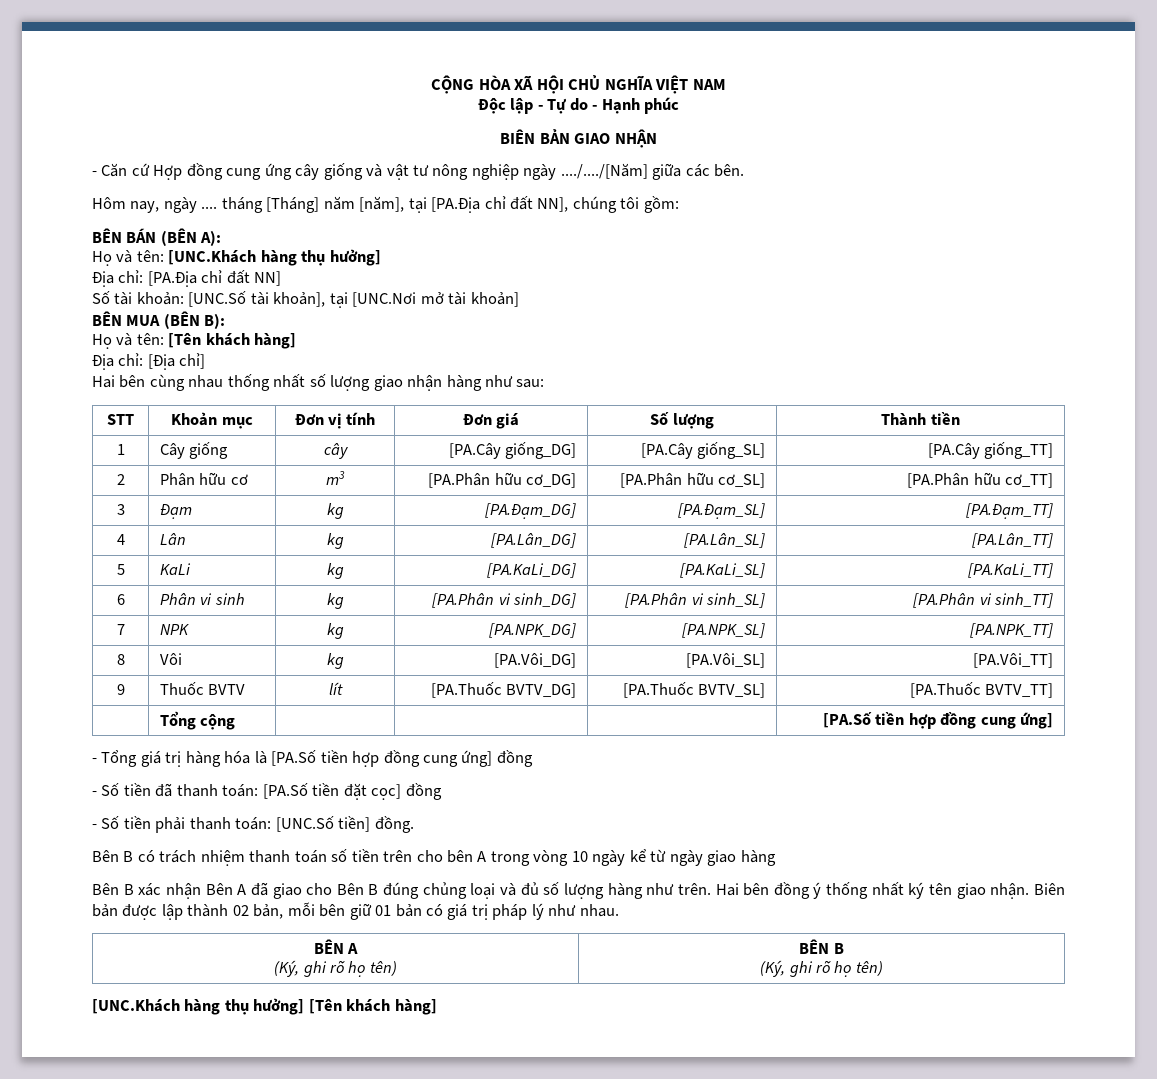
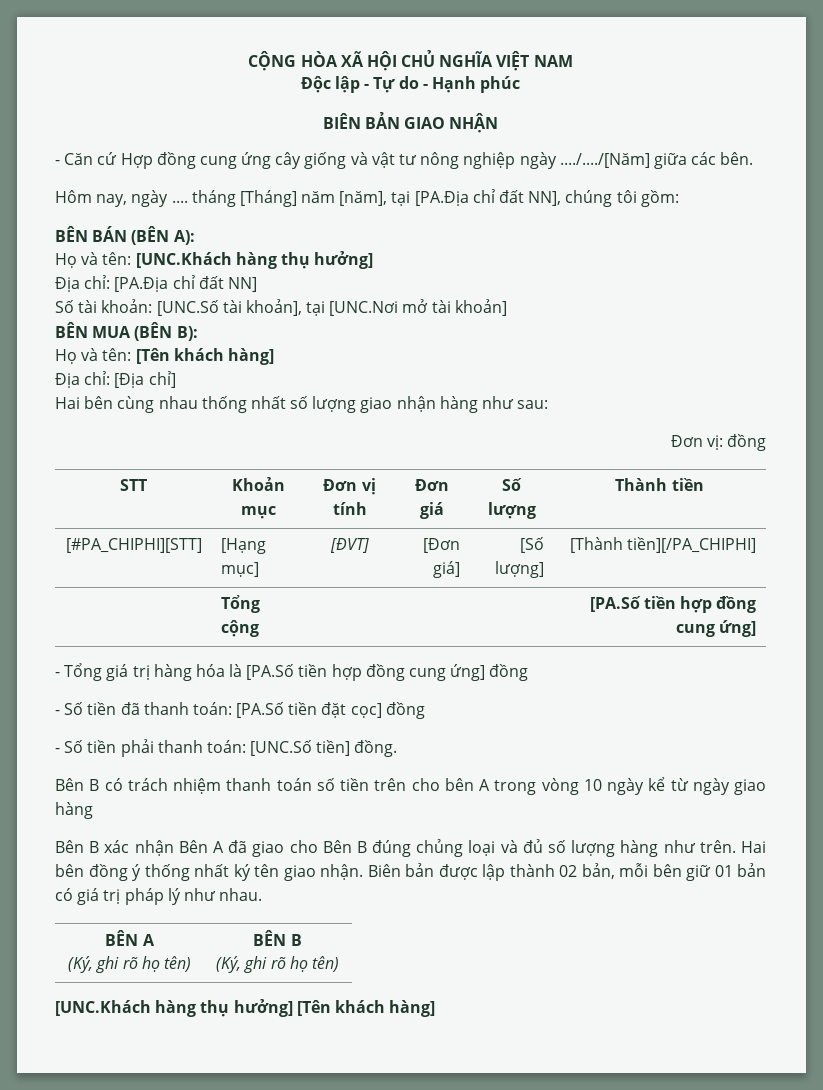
(545, 383) none -> [670,434,766,451] // Đơn vị: đồng
[116,444,125,455] [159,442,229,459] [323,443,348,459] [448,442,577,459] [640,442,766,459] [927,442,1054,459] [116,474,125,485] [159,472,248,486] [325,471,345,485] [428,472,577,488] [620,472,766,488] [907,472,1054,488] [116,504,125,515] [159,504,192,519] [326,503,344,519] [485,503,577,519] [678,503,766,519] [966,503,1054,519] [116,534,125,545] [159,533,186,545] [326,533,344,549] [491,533,577,548] [684,533,766,548] [972,533,1054,548] [116,564,125,575] [159,563,191,575] [326,563,344,579] [487,563,577,578] [680,563,766,578] [968,563,1054,578] [116,594,125,605] [159,593,245,605] [326,593,344,609] [432,593,577,608] [625,593,766,608] [913,593,1054,608] [116,624,125,635] [159,624,189,635] [326,623,344,639] [489,623,577,638] [682,623,766,638] [970,623,1054,638] [116,654,125,665] [159,653,182,665] [326,653,344,669] [494,653,577,668] [686,653,766,668] [973,653,1054,668] [116,684,125,695] [159,682,246,695] [328,682,343,695] [430,682,577,698] [622,682,766,698] [909,682,1054,698] 1 | Cây giống | cây | [PA.Cây giống_DG] | [PA.Cây giống_SL] | [PA.Cây giống_TT] // 2 | Phân hữu cơ | m3 | [PA.Phân hữu cơ_DG] | [PA.Phân hữu cơ_SL] | [PA.Phân hữu cơ_TT] // 3 | Đạm | kg | [PA.Đạm_DG] | [PA.Đạm_SL] | [PA.Đạm_TT] // 4 | Lân | kg | [PA.Lân_DG] | [PA.Lân_SL] | [PA.Lân_TT] // 5 | KaLi | kg | [PA.KaLi_DG] | [PA.KaLi_SL] | [PA.KaLi_TT] // 6 | Phân vi sinh | kg | [PA.Phân vi sinh_DG] | [PA.Phân vi sinh_SL] | [PA.Phân vi sinh_TT] // 7 | NPK | kg | [PA.NPK_DG] | [PA.NPK_SL] | [PA.NPK_TT] // 8 | Vôi | kg | [PA.Vôi_DG] | [PA.Vôi_SL] | [PA.Vôi_TT] // 9 | Thuốc BVTV | lít | [PA.Thuốc BVTV_DG] | [PA.Thuốc BVTV_SL] | [PA.Thuốc BVTV_TT] -> [65,538,202,553] [220,538,266,554] [220,562,259,577] [329,538,369,553] [423,538,461,553] [433,561,461,578] [520,537,545,553] [495,561,545,578] [569,537,757,553] [#PA_CHIPHI][STT] | [Hạng mục] | [ĐVT] | [Đơn giá] | [Số lượng] | [Thành tiền][/PA_CHIPHI]

